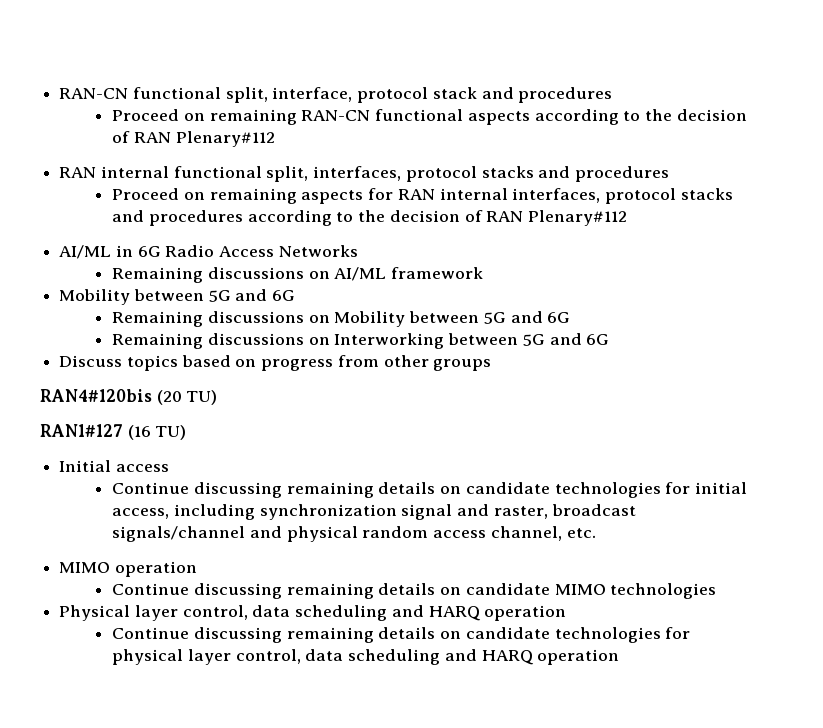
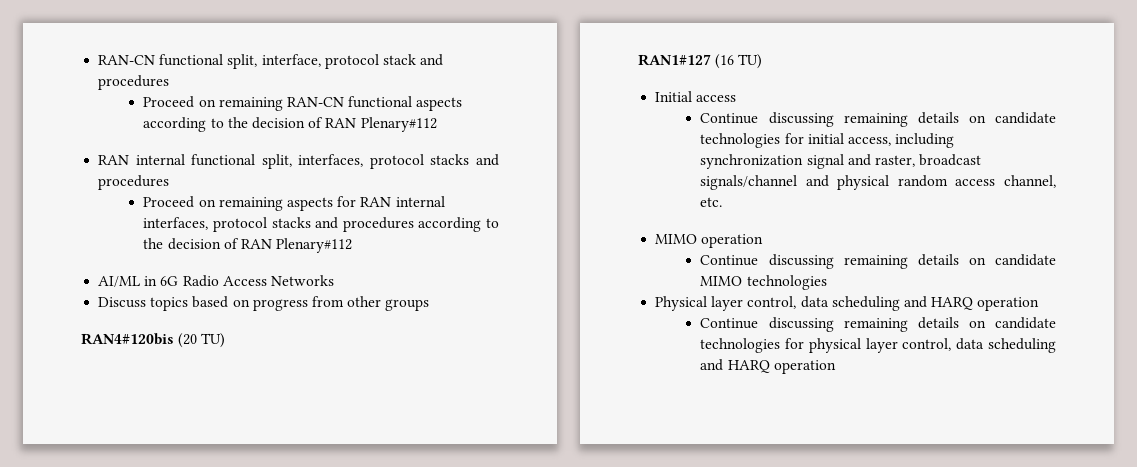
[112,267,484,283] [59,289,296,305] [112,311,571,327] [112,333,610,349] // Remaining discussions on AI/ML framework // Mobility between 5G and 6G // Remaining discussions on Mobility between 5G and 6G // Remaining discussions on Interworking between 5G and 6G -> (334, 280) none

